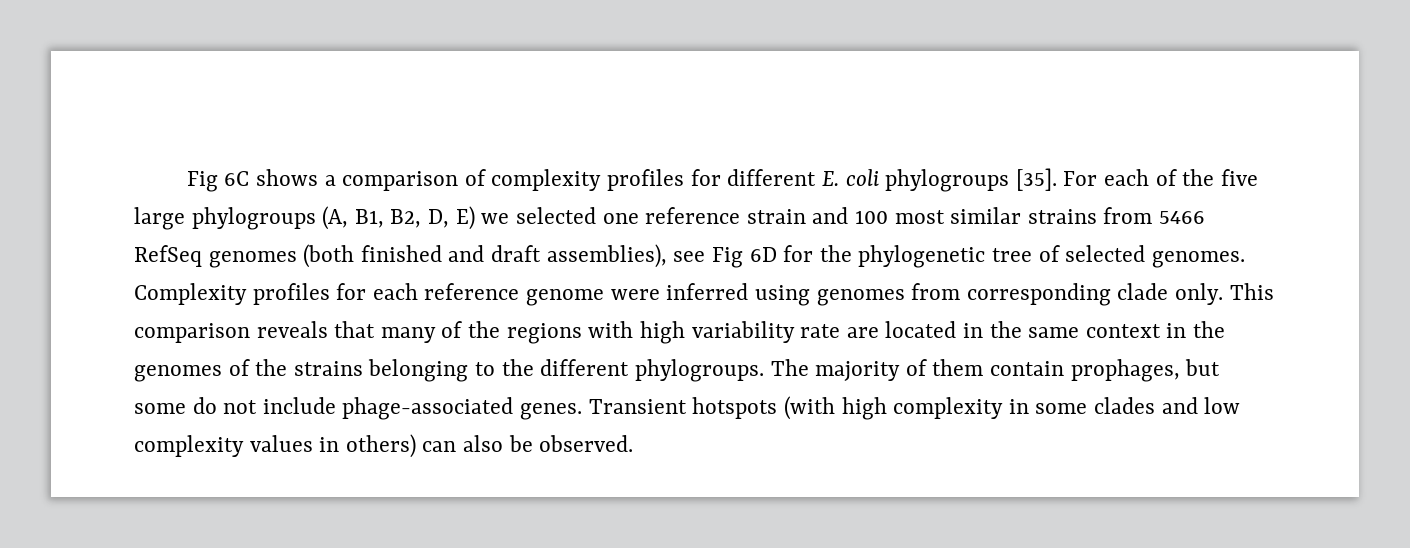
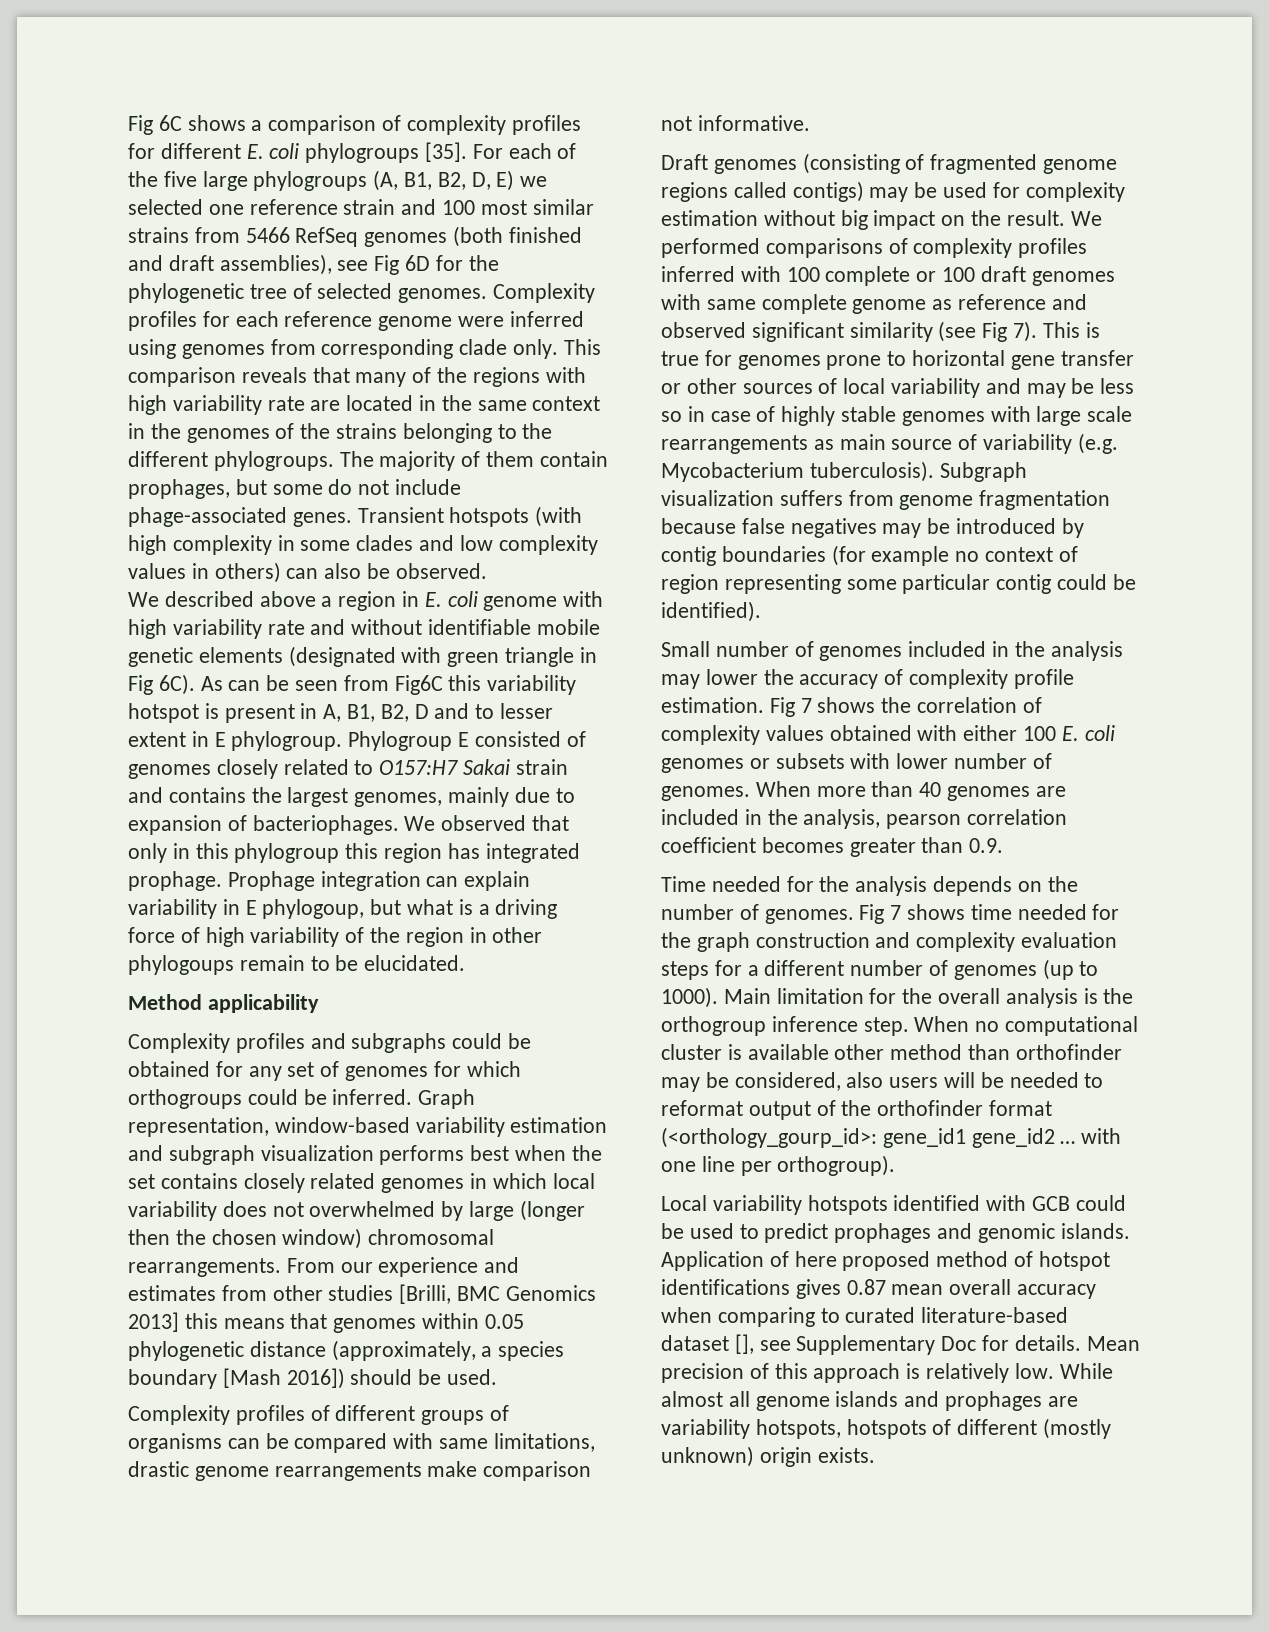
(634, 443) none -> [128,591,604,611] [128,619,600,639] [128,646,597,667] [128,674,577,695] [128,703,554,723] [128,731,586,751] [128,759,568,779] [128,787,575,807] [128,815,570,835] [128,843,580,863] [128,871,531,891] [128,899,558,919] [128,927,543,947] [128,955,466,975] [128,994,319,1013] [128,1033,532,1053] [128,1061,521,1081] [128,1089,476,1109] [128,1117,608,1137] [128,1145,602,1165] [128,1173,595,1193] [128,1200,585,1221] [128,1228,495,1249] [128,1257,520,1277] [128,1284,596,1304] [128,1312,524,1333] [128,1340,565,1361] [128,1368,498,1389] [128,1405,510,1425] [128,1433,595,1453] [128,1461,592,1481] [661,115,810,131] [661,153,1118,174] [661,181,1125,202] [661,210,1102,230] [661,238,1088,258] [661,266,1115,286] [661,294,1087,314] [661,321,1100,342] [661,350,1134,370] [661,378,1135,398] [661,406,1133,426] [661,433,1118,454] [661,461,1027,482] [661,490,1111,510] [661,518,1084,538] [661,545,1078,566] [661,574,1136,594] [661,601,761,622] [661,641,1123,661] [661,669,1074,689] [661,697,1042,717] [661,725,1115,745] [661,753,1052,773] [661,781,1066,801] [661,809,1068,829] [661,837,1004,857] [661,876,1078,896] [661,904,1120,924] [661,932,1118,952] [661,959,1099,980] [661,987,1134,1008] [661,1016,1139,1036] [661,1044,1122,1060] [661,1072,1104,1092] [661,1100,1053,1120] [661,1127,1122,1148] [661,1155,896,1176] [661,1195,1126,1215] [661,1223,1130,1243] [661,1251,1110,1271] [661,1279,1097,1299] [661,1307,1069,1327] [661,1334,1140,1355] [661,1363,1113,1383] [661,1391,1078,1411] [661,1418,1112,1439] [661,1446,875,1467] // We described above a region in E. coli genome with high variability rate and without identifiable mobile genetic elements (designated with green triangle in Fig 6C). As can be seen from Fig6C this variability hotspot is present in A, B1, B2, D and to lesser extent in E phylogroup. Phylogroup E consisted of genomes closely related to O157:H7 Sakai strain and contains the largest genomes, mainly due to expansion of bacteriophages. We observed that only in this phylogroup this region has integrated prophage. Prophage integration can explain variability in E phylogoup, but what is a driving force of high variability of the region in other phylogoups remain to be elucidated. // Method applicability // Complexity profiles and subgraphs could be obtained for any set of genomes for which orthogroups could be inferred. Graph representation, window-based variability estimation and subgraph visualization performs best when the set contains closely related genomes in which local variability does not overwhelmed by large (longer then the chosen window) chromosomal rearrangements. From our experience and estimates from other studies [Brilli, BMC Genomics 2013] this means that genomes within 0.05 phylogenetic distance (approximately, a species boundary [Mash 2016]) should be used. // Complexity profiles of different groups of organisms can be compared with same limitations, drastic genome rearrangements make comparison not informative. // Draft genomes (consisting of fragmented genome regions called contigs) may be used for complexity estimation without big impact on the result. We performed comparisons of complexity profiles inferred with 100 complete or 100 draft genomes with same complete genome as reference and observed significant similarity (see Fig 7). This is true for genomes prone to horizontal gene transfer or other sources of local variability and may be less so in case of highly stable genomes with large scale rearrangements as main source of variability (e.g. Mycobacterium tuberculosis). Subgraph visualization suffers from genome fragmentation because false negatives may be introduced by contig boundaries (for example no context of region representing some particular contig could be identified). // Small number of genomes included in the analysis may lower the accuracy of complexity profile estimation. Fig 7 shows the correlation of complexity values obtained with either 100 E. coli genomes or subsets with lower number of genomes. When more than 40 genomes are included in the analysis, pearson correlation coefficient becomes greater than 0.9. // Time needed for the analysis depends on the number of genomes. Fig 7 shows time needed for the graph construction and complexity evaluation steps for a different number of genomes (up to 1000). Main limitation for the overall analysis is the orthogroup inference step. When no computational cluster is available other method than orthofinder may be considered, also users will be needed to reformat output of the orthofinder format (<orthology_gourp_id>: gene_id1 gene_id2 … with one line per orthogroup). // Local variability hotspots identified with GCB could be used to predict prophages and genomic islands. Application of here proposed method of hotspot identifications gives 0.87 mean overall accuracy when comparing to curated literature-based dataset [], see Supplementary Doc for details. Mean precision of this approach is relatively low. While almost all genome islands and prophages are variability hotspots, hotspots of different (mostly unknown) origin exists.

